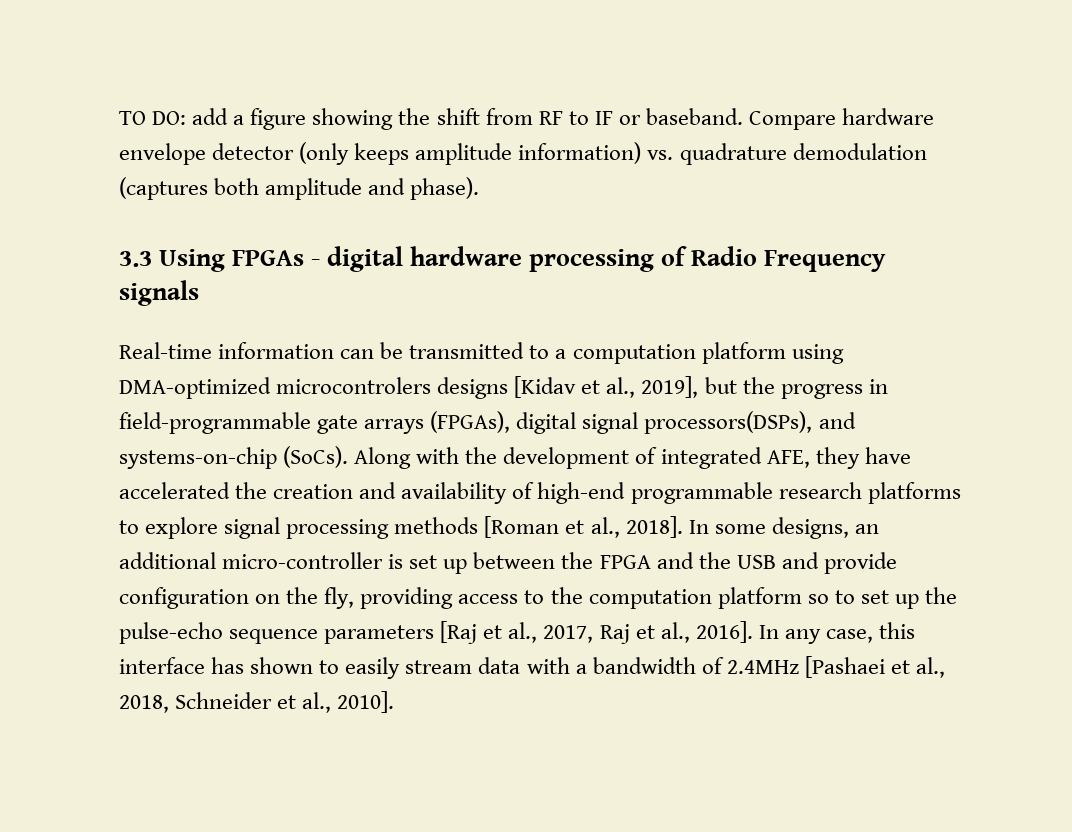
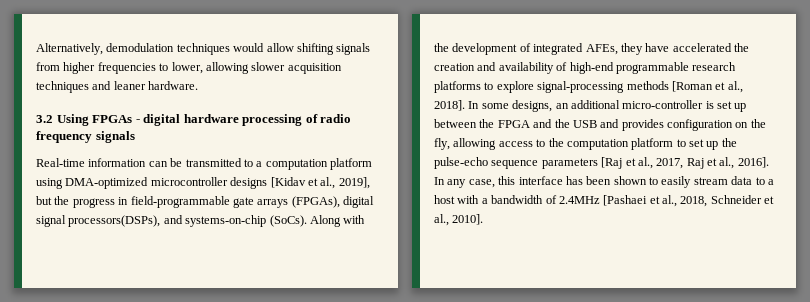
[119,108,935,130] [119,142,927,165] [119,177,480,200] [119,251,152,267] TO DO: add a figure showing the shift from RF to IF or baseband. Compare hardware envelope detector (only keeps amplitude information) vs. quadrature demodulation (captures both amplitude and phase). // 3.3 -> [36,43,371,55] [36,62,342,74] [36,81,199,93] [36,115,53,123] Alternatively, demodulation techniques would allow shifting signals from higher frequencies to lower, allowing slower acquisition techniques and leaner hardware. // 3.2
[691,246,887,272] Radio Frequency -> [320,114,352,123] [36,131,92,143] radio frequency
[276,377,432,394] microcontrolers -> [150,177,228,186] microcontroller
[766,450,810,468] AFE, -> [585,44,618,55] AFEs,
[224,517,390,539] signal processing -> [537,81,625,93] signal-processing
[823,552,897,574] provide -> [621,119,664,131] provides
[360,587,454,609] providing -> [453,138,497,150] allowing
[807,594,829,604] so -> (674, 144) none
(245, 665) none -> [586,176,612,185] been
(521, 665) none -> [755,177,774,185] [434,195,455,204] to a host

